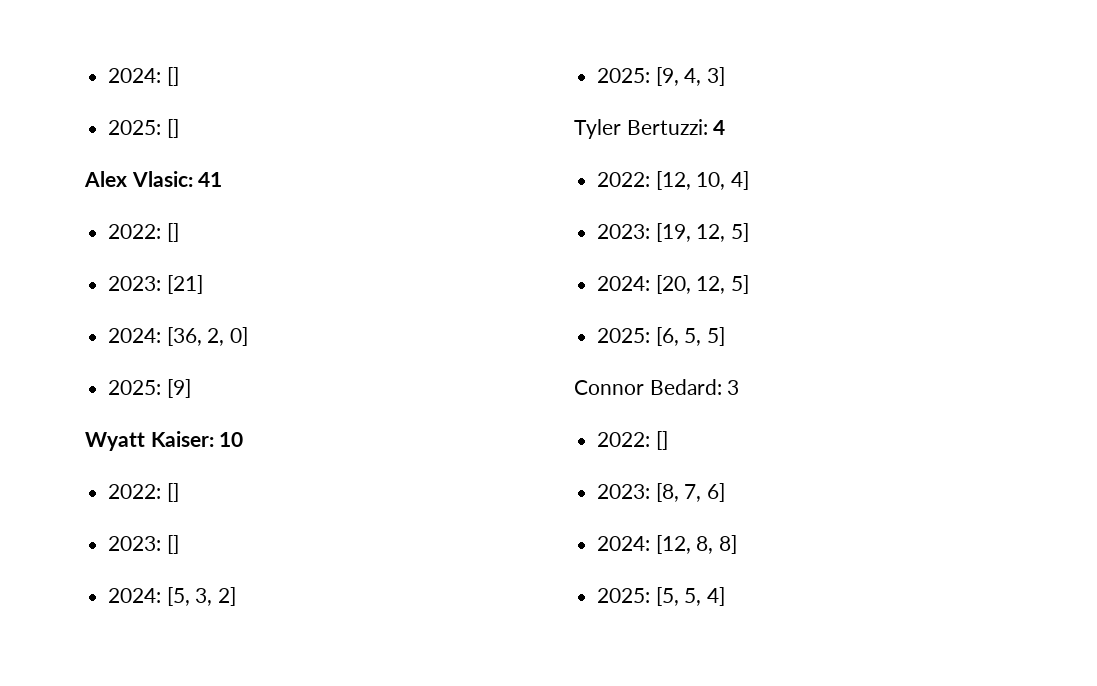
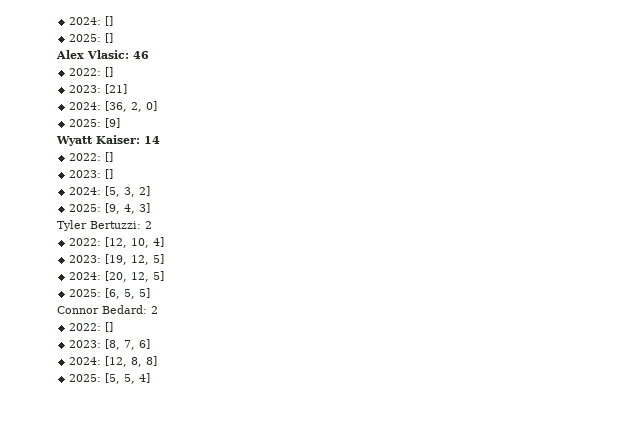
[198,172,223,187] 41 -> [133,51,149,59] 46
[219,432,244,447] 10 -> [144,136,160,144] 14
[713,120,726,135] 4 -> [145,221,152,229] 2
[727,380,740,395] 3 -> [151,306,158,314] 2

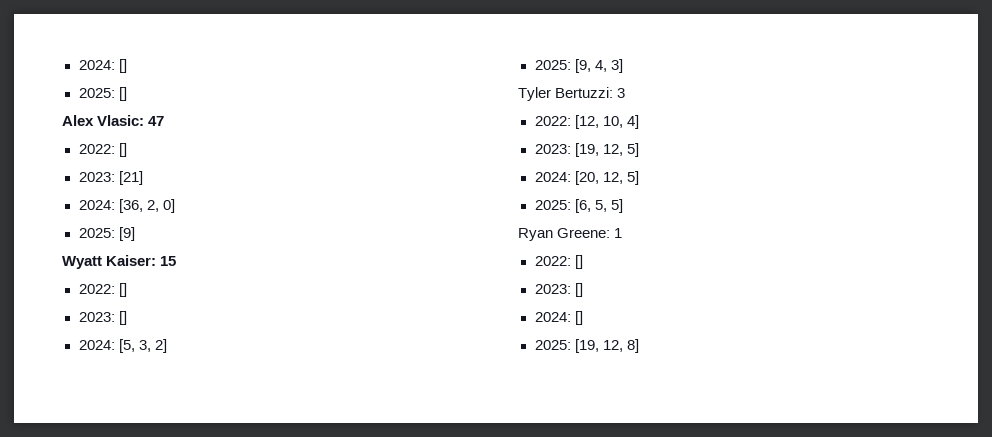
[133,51,149,59] 46 -> [148,116,165,126] 47
[144,136,160,144] 14 -> [160,256,177,266] 15
[145,221,152,229] 2 -> [617,88,626,98] 3
[57,305,158,314] [69,322,114,332] [69,339,151,350] [69,356,158,367] [69,373,151,384] Connor Bedard: 2 // 2022: [] // 2023: [8, 7, 6] // 2024: [12, 8, 8] // 2025: [5, 5, 4] -> [518,228,623,241] [534,255,583,269] [534,283,583,297] [534,311,583,325] [534,339,639,353] Ryan Greene: 1 // 2022: [] // 2023: [] // 2024: [] // 2025: [19, 12, 8]

